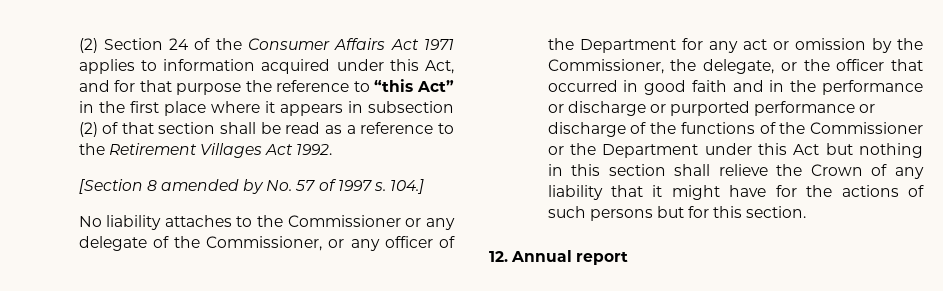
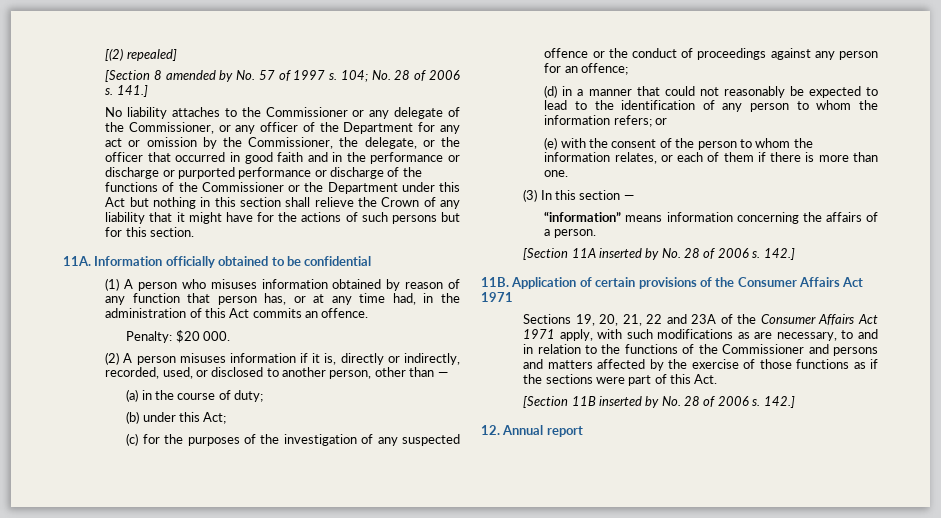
[78,38,454,53] [78,59,454,74] [78,79,454,95] [78,101,454,116] [78,122,454,137] [78,143,333,158] (2) Section 24 of the Consumer Affairs Act 1971 applies to information acquired under this Act, and for that purpose the reference to “this Act” in the first place where it appears in subsection (2) of that section shall be read as a reference to the Retirement Villages Act 1992. -> [105,48,177,61] [(2) repealed]
[390,179,425,194] 104.] -> [340,70,461,82] [105,85,148,97] 104; No. 28 of 2006 s. 141.]
(807, 212) none -> [63,256,372,268] [105,278,460,291] [105,293,460,305] [105,308,369,318] [126,330,231,343] [105,352,461,365] [105,367,448,379] [126,389,264,402] [126,411,227,424] [126,433,461,446] [544,48,878,60] [544,63,629,75] [544,85,878,98] [544,100,878,112] [544,115,668,127] [544,137,813,150] [544,152,879,164] [544,170,569,177] [523,189,634,202] [544,211,878,224] [544,229,596,238] [523,248,795,260] [481,277,864,289] [481,292,513,302] [523,314,878,326] [523,329,878,341] [523,344,878,356] [523,359,878,371] [523,374,718,386] [523,396,795,408] // 11A. Information officially obtained to be confidential // (1) A person who misuses information obtained by reason of any function that person has, or at any time had, in the administration of this Act commits an offence. // Penalty: $20 000. // (2) A person misuses information if it is, directly or indirectly, recorded, used, or disclosed to another person, other than — // (a) in the course of duty; // (b) under this Act; // (c) for the purposes of the investigation of any suspected offence or the conduct of proceedings against any person for an offence; // (d) in a manner that could not reasonably be expected to lead to the identification of any person to whom the information refers; or // (e) with the consent of the person to whom the information relates, or each of them if there is more than one. // (3) In this section — // “information” means information concerning the affairs of a person. // [Section 11A inserted by No. 28 of 2006 s. 142.] // 11B. Application of certain provisions of the Consumer Affairs Act 1971 // Sections 19, 20, 21, 22 and 23A of the Consumer Affairs Act 1971 apply, with such modifications as are necessary, to and in relation to the functions of the Commissioner and persons and matters affected by the exercise of those functions as if the sections were part of this Act. // [Section 11B inserted by No. 28 of 2006 s. 142.]

